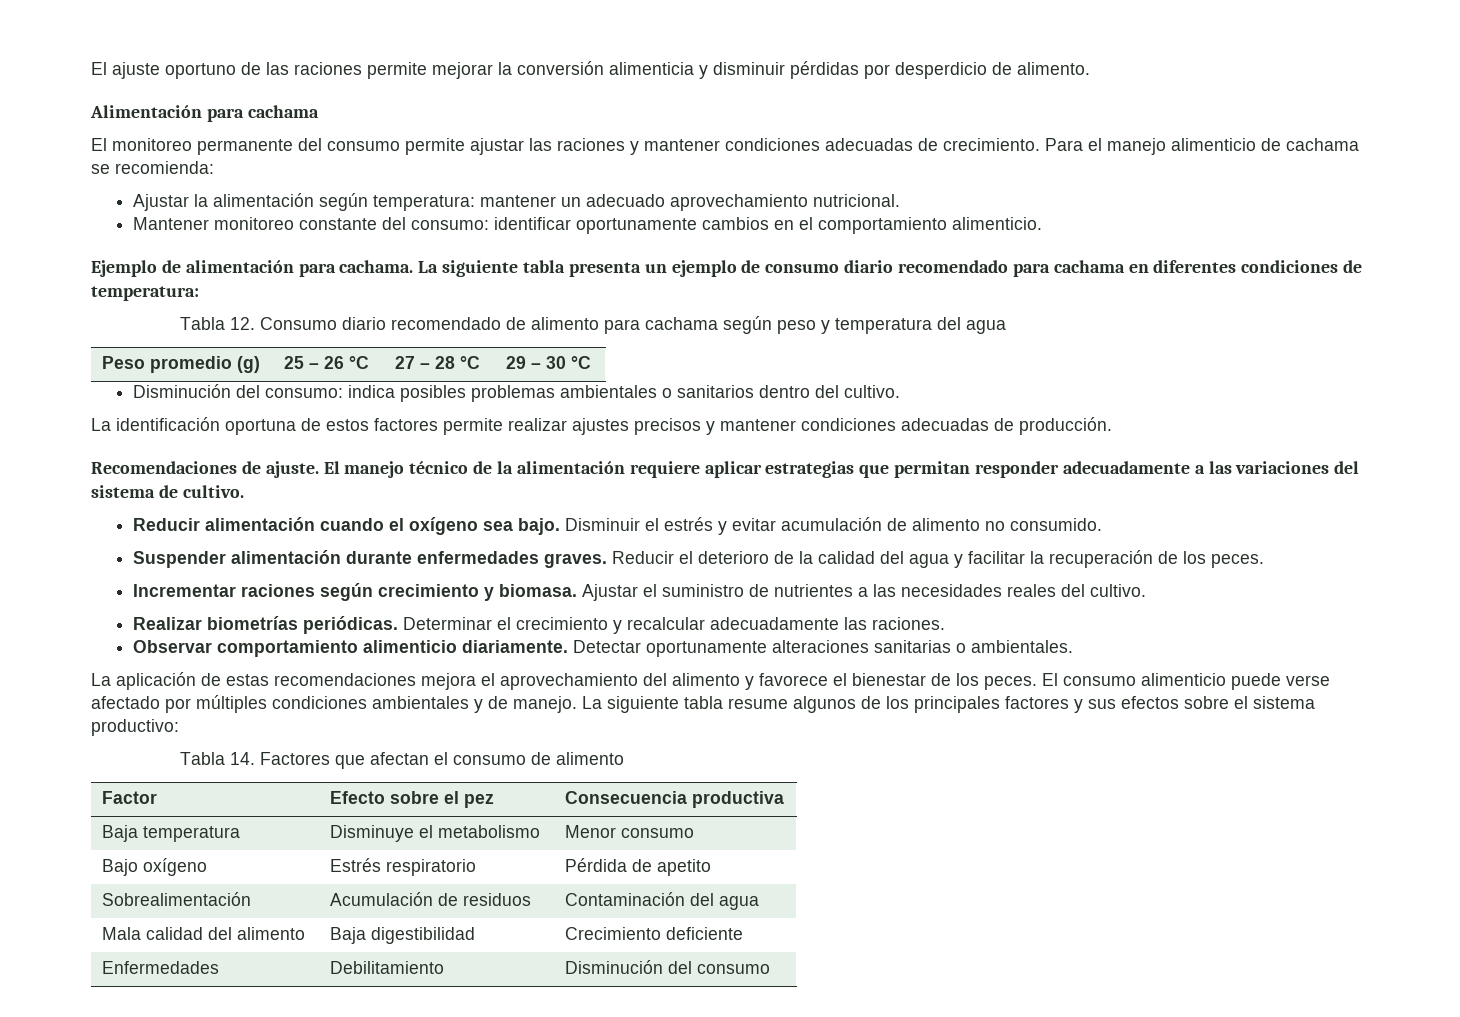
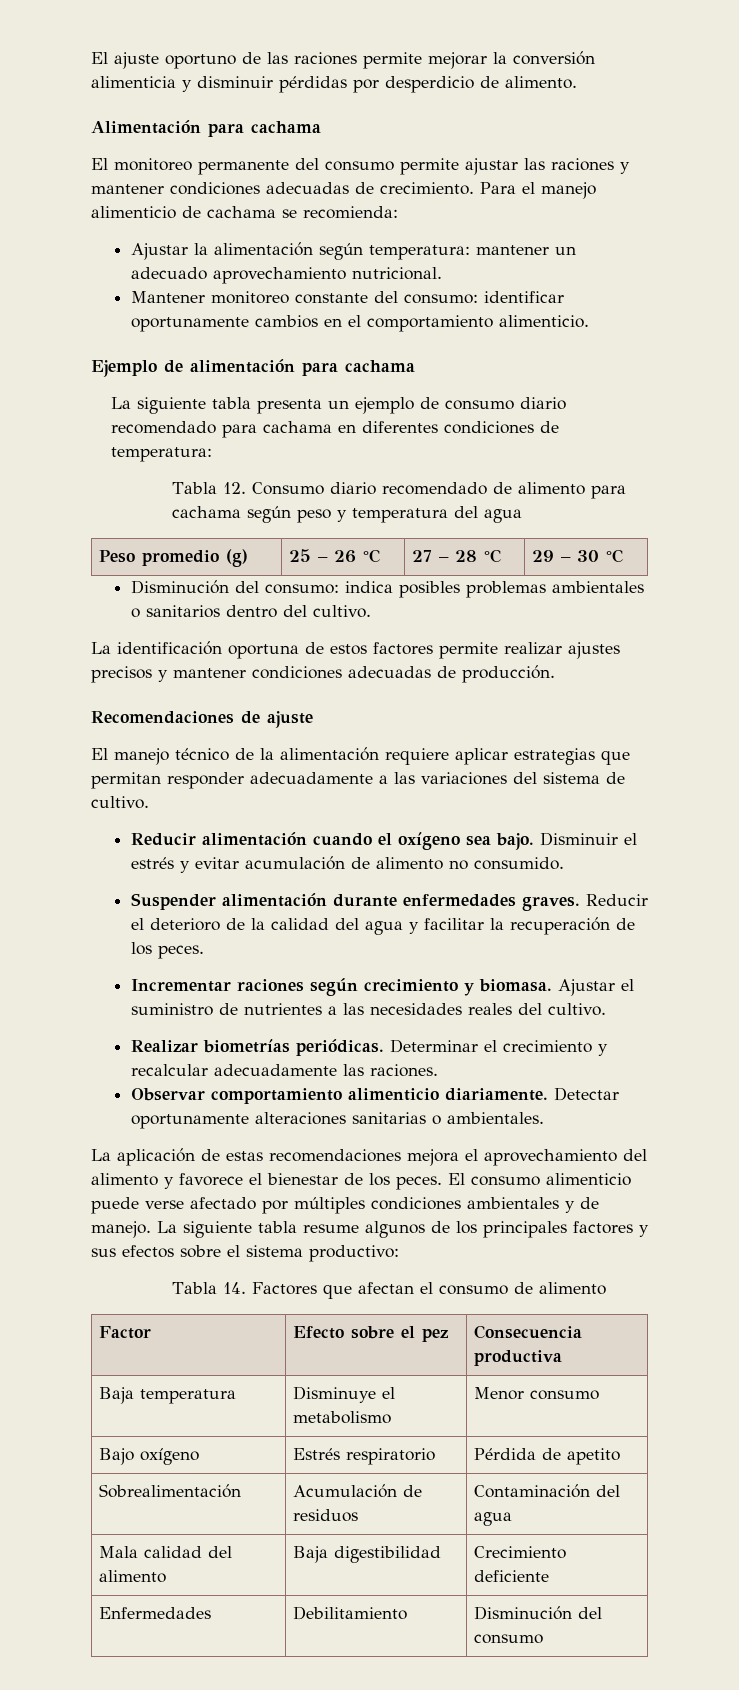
[339,260,414,273] cachama. -> [345,360,415,372] cachama //
[265,461,319,478] ajuste. -> [267,711,313,728] ajuste //

